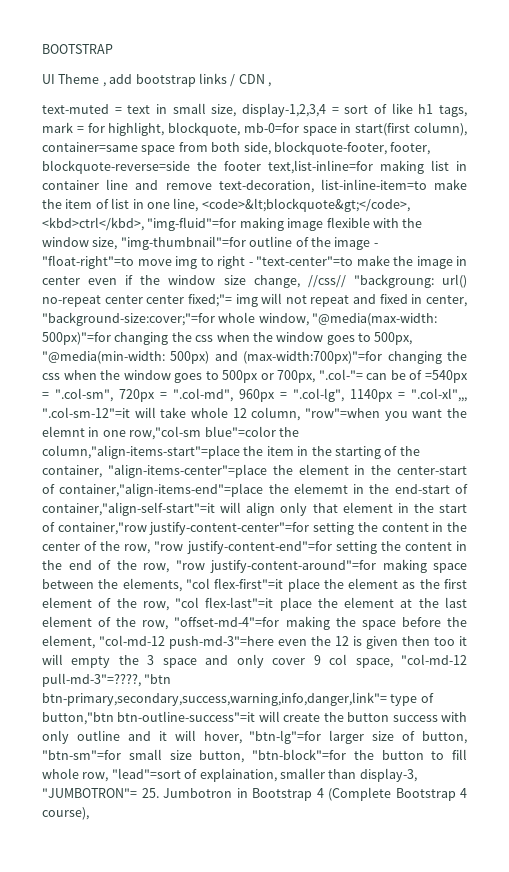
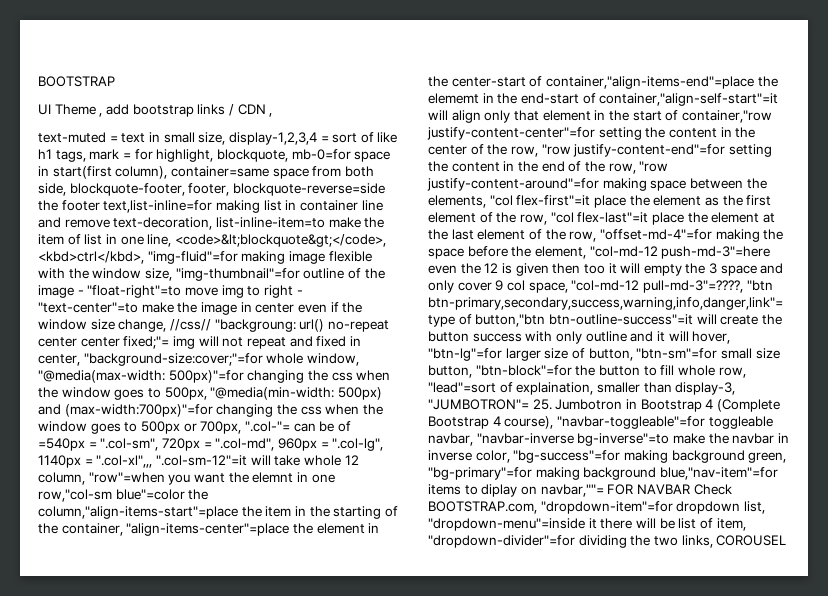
(89, 813) none -> [556,416,773,429] [428,433,789,446] [428,450,787,463] [428,467,778,480] [428,484,732,497] [428,501,765,514] [428,518,746,531] [428,535,787,548] "navbar-toggleable"=for toggleable navbar, "navbar-inverse bg-inverse"=to make the navbar in inverse color, "bg-success"=for making background green, "bg-primary"=for making background blue,"nav-item"=for items to diplay on navbar,""= FOR NAVBAR Check BOOTSTRAP.com, "dropdown-item"=for dropdown list, "dropdown-menu"=inside it there will be list of item, "dropdown-divider"=for dividing the two links, COROUSEL

